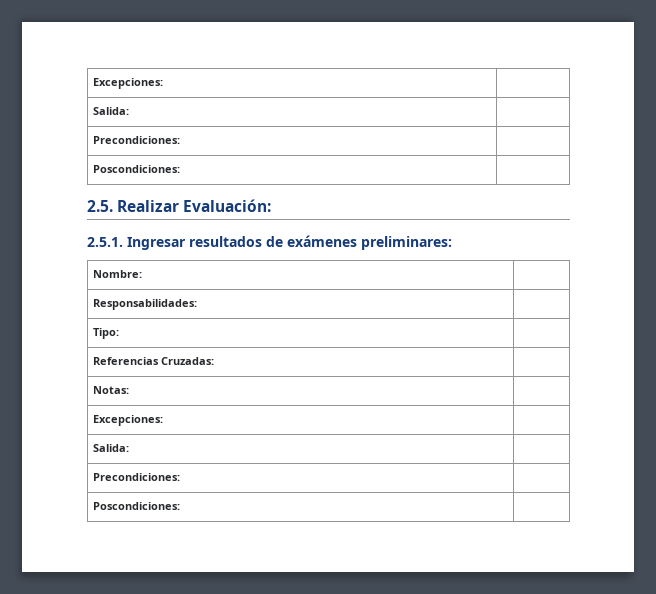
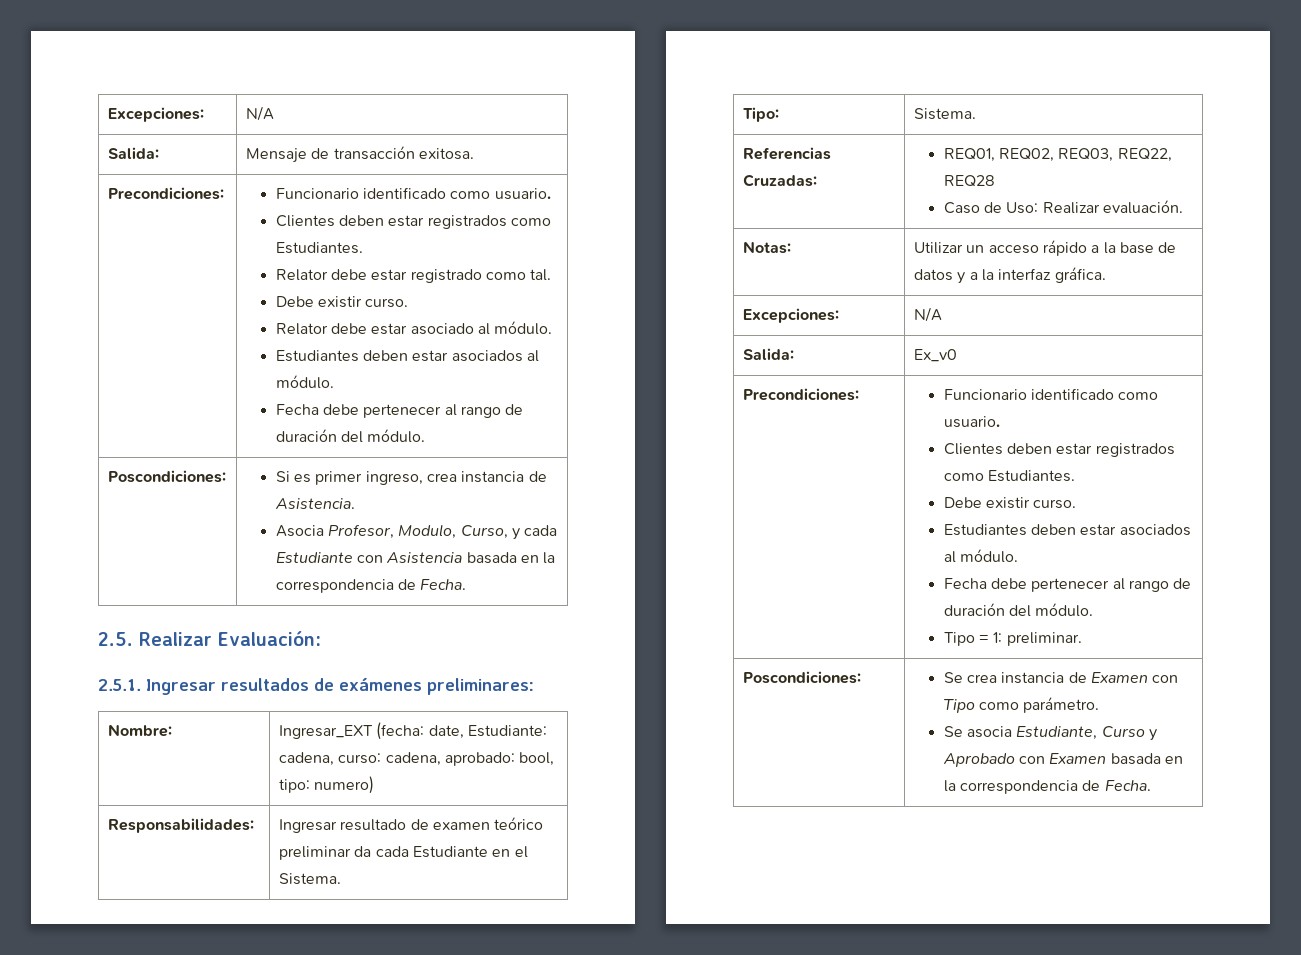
[92,78,163,89] [92,107,129,115] [92,136,180,144] [92,165,180,173] Excepciones: | // Salida: | // Precondiciones: | // Poscondiciones: | -> [107,107,204,122] [245,106,274,121] [107,147,159,159] [245,146,474,163] [107,187,224,200] [275,187,551,200] [275,215,552,229] [275,242,363,254] [275,269,552,283] [275,296,409,308] [275,321,553,335] [275,350,540,362] [275,375,334,389] [275,404,524,418] [275,429,426,443] [107,470,226,483] [275,471,547,485] [274,498,355,509] [275,524,558,540] [275,552,556,564] [275,579,467,593] Excepciones: | N/A // Salida: | Mensaje de transacción exitosa. // Precondiciones: | Funcionario identificado como usuario. // Clientes deben estar registrados como Estudiantes. // Relator debe estar registrado como tal. // Debe existir curso. // Relator debe estar asociado al módulo. // Estudiantes deben estar asociados al módulo. // Fecha debe pertenecer al rango de duración del módulo. // Poscondiciones: | Si es primer ingreso, crea instancia de Asistencia. // Asocia Profesor, Modulo, Curso, y cada Estudiante con Asistencia basada en la correspondencia de Fecha.
[92,299,197,310] // Responsabilidades: | -> [278,722,547,740] [278,752,555,766] [278,776,375,794] [107,818,254,833] [278,817,544,833] [278,846,528,860] [278,873,341,885] Ingresar_EXT (fecha: date, Estudiante: cadena, curso: cadena, aprobado: bool, tipo: numero) // Responsabilidades: | Ingresar resultado de examen teórico preliminar da cada Estudiante en el Sistema.
(119, 333) none -> [913,108,976,120] Sistema.
[92,386,129,394] [92,415,163,426] [92,444,129,452] [92,473,180,481] [92,502,180,510] // Notas: | // Excepciones: | // Salida: | // Precondiciones: | // Poscondiciones: | -> [943,148,1172,162] [943,175,995,187] [943,200,1184,214] [742,241,791,254] [913,240,1177,256] [913,267,1106,284] [742,308,839,323] [913,307,942,322] [742,348,794,360] [913,349,957,362] [742,388,859,401] [943,388,1159,400] [943,416,1000,428] [943,443,1175,457] [943,470,1076,482] [943,497,1077,509] [943,524,1191,536] [943,549,1019,563] [943,578,1192,592] [943,603,1094,617] [943,632,1082,646] [742,671,861,684] [943,672,1179,684] [943,697,1100,713] [943,726,1158,741] [942,753,1184,767] [943,780,1151,794] REQ01, REQ02, REQ03, REQ22, REQ28 // Caso de Uso: Realizar evaluación. // Notas: | Utilizar un acceso rápido a la base de datos y a la interfaz gráfica. // Excepciones: | N/A // Salida: | Ex_v0 // Precondiciones: | Funcionario identificado como usuario. // Clientes deben estar registrados como Estudiantes. // Debe existir curso. // Estudiantes deben estar asociados al módulo. // Fecha debe pertenecer al rango de duración del módulo. // Tipo = 1: preliminar. // Poscondiciones: | Se crea instancia de Examen con Tipo como parámetro. // Se asocia Estudiante, Curso y Aprobado con Examen basada en la correspondencia de Fecha.

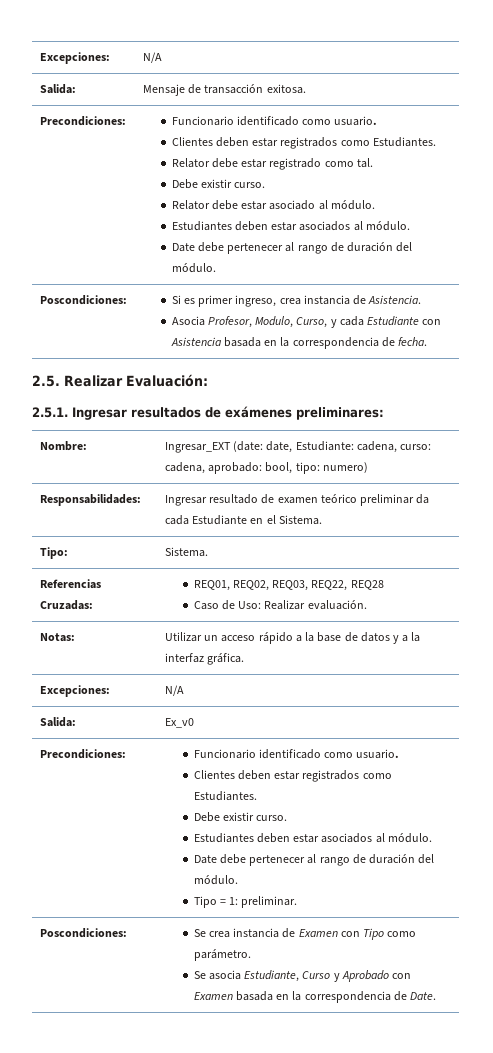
[275,404,319,415] Fecha -> [171,243,195,252] Date
[420,579,467,590] Fecha. -> [398,337,428,346] fecha.
[376,722,425,740] (fecha: -> [233,441,264,452] (date:
[943,578,987,589] Fecha -> [193,855,217,864] Date
[1104,780,1151,791] Fecha. -> [410,992,437,1000] Date.

